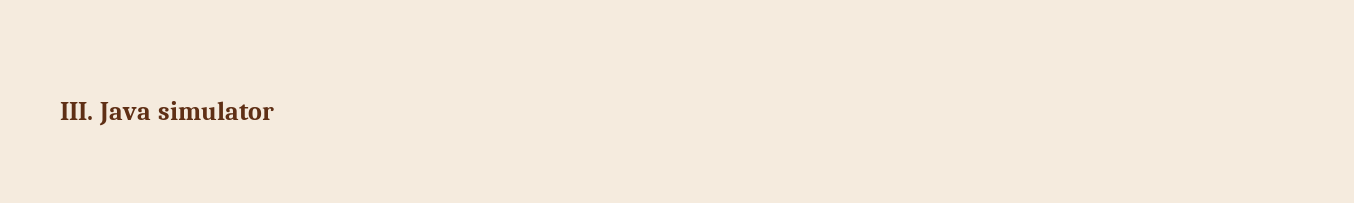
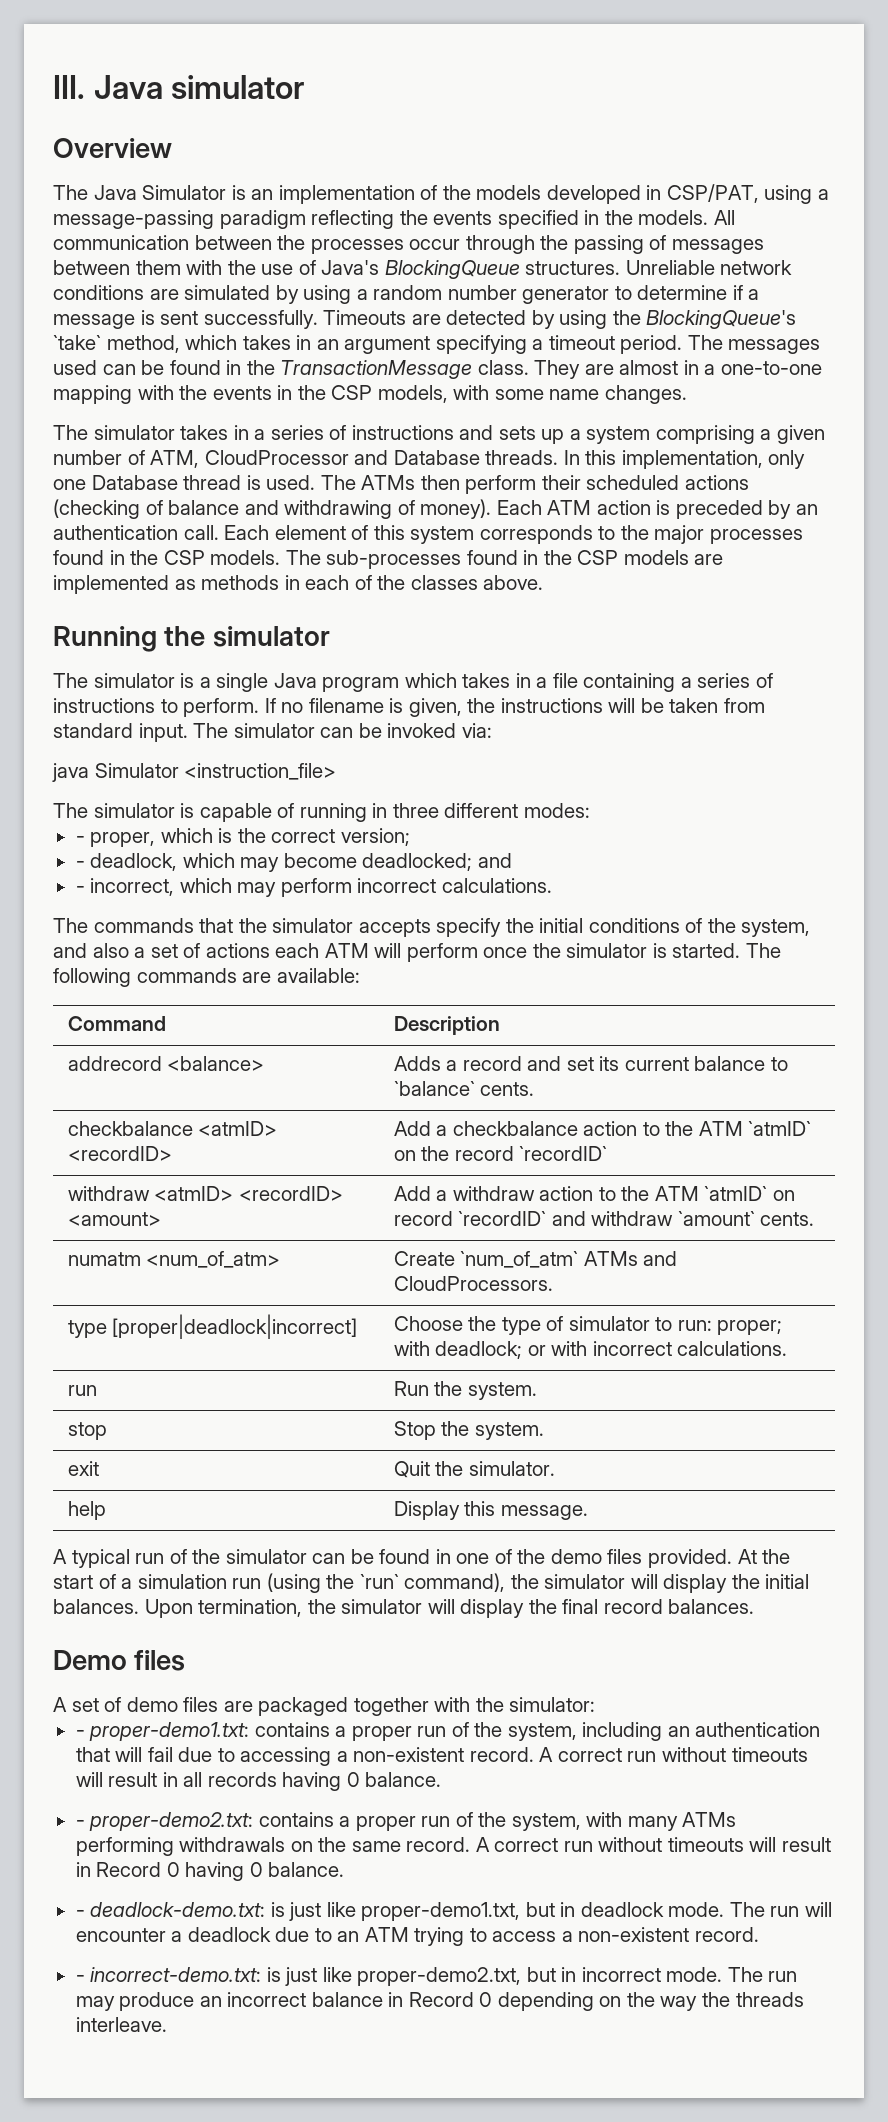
(274, 110) none -> [53,138,172,158] [53,184,829,204] [53,210,735,229] [53,235,764,254] [53,260,793,279] [53,285,760,304] [53,310,797,329] [53,335,821,354] [53,360,822,379] [53,385,687,404] [53,425,826,444] [53,450,806,469] [53,475,749,494] [53,499,818,519] [53,525,803,544] [53,550,724,569] [53,575,544,594] [53,626,330,652] [53,673,774,692] [53,698,765,717] [53,723,492,742] [52,763,337,782] [53,803,590,822] [75,828,410,847] [75,853,512,872] [75,878,552,897] [53,918,811,937] [53,943,782,962] [53,968,360,987] [67,1016,166,1031] [393,1016,500,1035] [67,1056,265,1071] [393,1056,788,1071] [393,1081,535,1096] [67,1121,278,1136] [67,1146,172,1161] [393,1121,812,1136] [393,1146,608,1161] [67,1186,343,1201] [67,1212,161,1226] [393,1186,795,1201] [393,1211,815,1226] [67,1251,281,1268] [393,1251,678,1268] [393,1276,553,1291] [67,1314,358,1339] [393,1316,783,1335] [393,1341,788,1359] [67,1385,97,1396] [393,1381,537,1400] [67,1422,107,1440] [393,1421,544,1440] [67,1461,99,1476] [393,1461,555,1478] [67,1501,106,1520] [393,1501,588,1520] [53,1549,791,1568] [53,1573,810,1593] [53,1599,755,1618] [53,1650,186,1671] [53,1697,596,1716] [75,1722,821,1741] [75,1747,808,1766] [75,1772,442,1791] [75,1812,737,1831] [75,1837,831,1856] [75,1862,345,1881] [75,1902,832,1921] [75,1927,759,1946] [75,1967,798,1986] [75,1992,804,2011] [75,2017,167,2032] // Overview // The Java Simulator is an implementation of the models developed in CSP/PAT, using a message-passing paradigm reflecting the events specified in the models. All communication between the processes occur through the passing of messages between them with the use of Java's BlockingQueue structures. Unreliable network conditions are simulated by using a random number generator to determine if a message is sent successfully. Timeouts are detected by using the BlockingQueue's `take` method, which takes in an argument specifying a timeout period. The messages used can be found in the TransactionMessage class. They are almost in a one-to-one mapping with the events in the CSP models, with some name changes. // The simulator takes in a series of instructions and sets up a system comprising a given number of ATM, CloudProcessor and Database threads. In this implementation, only one Database thread is used. The ATMs then perform their scheduled actions (checking of balance and withdrawing of money). Each ATM action is preceded by an authentication call. Each element of this system corresponds to the major processes found in the CSP models. The sub-processes found in the CSP models are implemented as methods in each of the classes above. // Running the simulator // The simulator is a single Java program which takes in a file containing a series of instructions to perform. If no filename is given, the instructions will be taken from standard input. The simulator can be invoked via: // java Simulator <instruction_file> // The simulator is capable of running in three different modes: // - proper, which is the correct version; // - deadlock, which may become deadlocked; and // - incorrect, which may perform incorrect calculations. // The commands that the simulator accepts specify the initial conditions of the system, and also a set of actions each ATM will perform once the simulator is started. The following commands are available: // Command | Description // addrecord <balance> | Adds a record and set its current balance to `balance` cents. // checkbalance <atmID> <recordID> | Add a checkbalance action to the ATM `atmID` on the record `recordID` // withdraw <atmID> <recordID> <amount> | Add a withdraw action to the ATM `atmID` on record `recordID` and withdraw `amount` cents. // numatm <num_of_atm> | Create `num_of_atm` ATMs and CloudProcessors. // type [proper|deadlock|incorrect] | Choose the type of simulator to run: proper; with deadlock; or with incorrect calculations. // run | Run the system. // stop | Stop the system. // exit | Quit the simulator. // help | Display this message. // A typical run of the simulator can be found in one of the demo files provided. At the start of a simulation run (using the `run` command), the simulator will display the initial balances. Upon termination, the simulator will display the final record balances. // Demo files // A set of demo files are packaged together with the simulator: // - proper-demo1.txt: contains a proper run of the system, including an authentication that will fail due to accessing a non-existent record. A correct run without timeouts will result in all records having 0 balance. // - proper-demo2.txt: contains a proper run of the system, with many ATMs performing withdrawals on the same record. A correct run without timeouts will result in Record 0 having 0 balance. // - deadlock-demo.txt: is just like proper-demo1.txt, but in deadlock mode. The run will encounter a deadlock due to an ATM trying to access a non-existent record. // - incorrect-demo.txt: is just like proper-demo2.txt, but in incorrect mode. The run may produce an incorrect balance in Record 0 depending on the way the threads interleave.

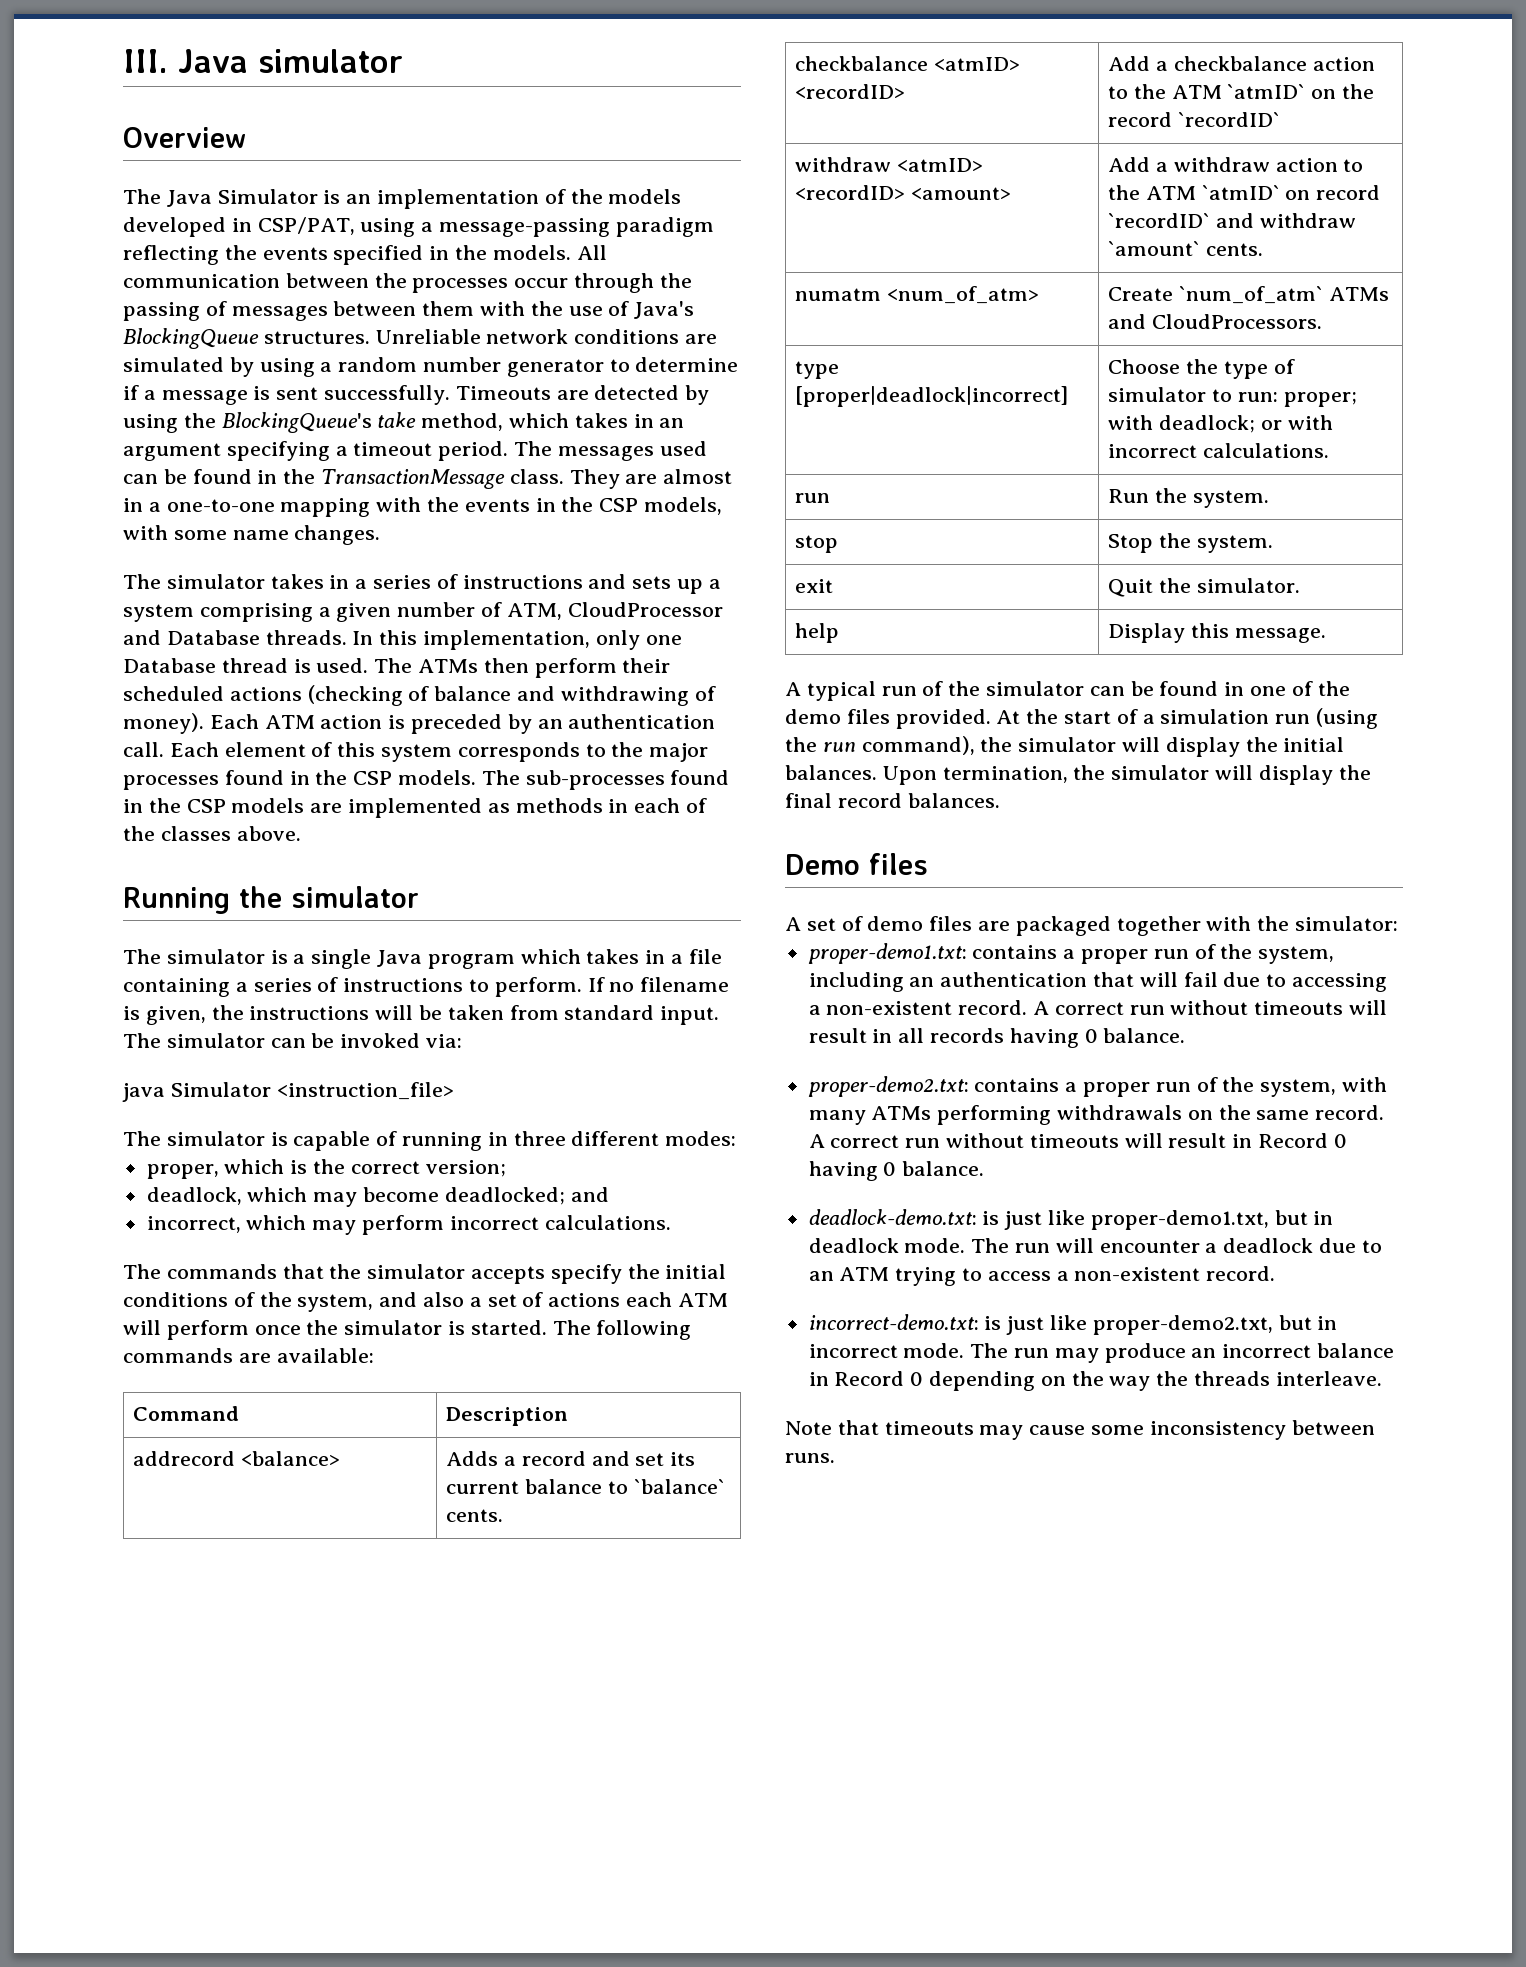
[53,335,101,350] `take` -> [377,412,417,428] take
[75,836,85,843] - -> (737, 1138) none
[75,861,85,868] - -> (506, 1168) none
[75,886,85,893] - -> (609, 1194) none
[359,1574,399,1589] `run` -> [822,742,856,752] run
[75,1730,85,1737] - -> (1399, 923) none
[75,1820,85,1827] - -> (1186, 1035) none
[75,1910,85,1917] - -> (985, 1168) none
[75,1975,85,1982] - -> (1276, 1273) none
(167, 2024) none -> [785,1420,1375,1440] [785,1453,835,1463] // Note that timeouts may cause some inconsistency between runs.

